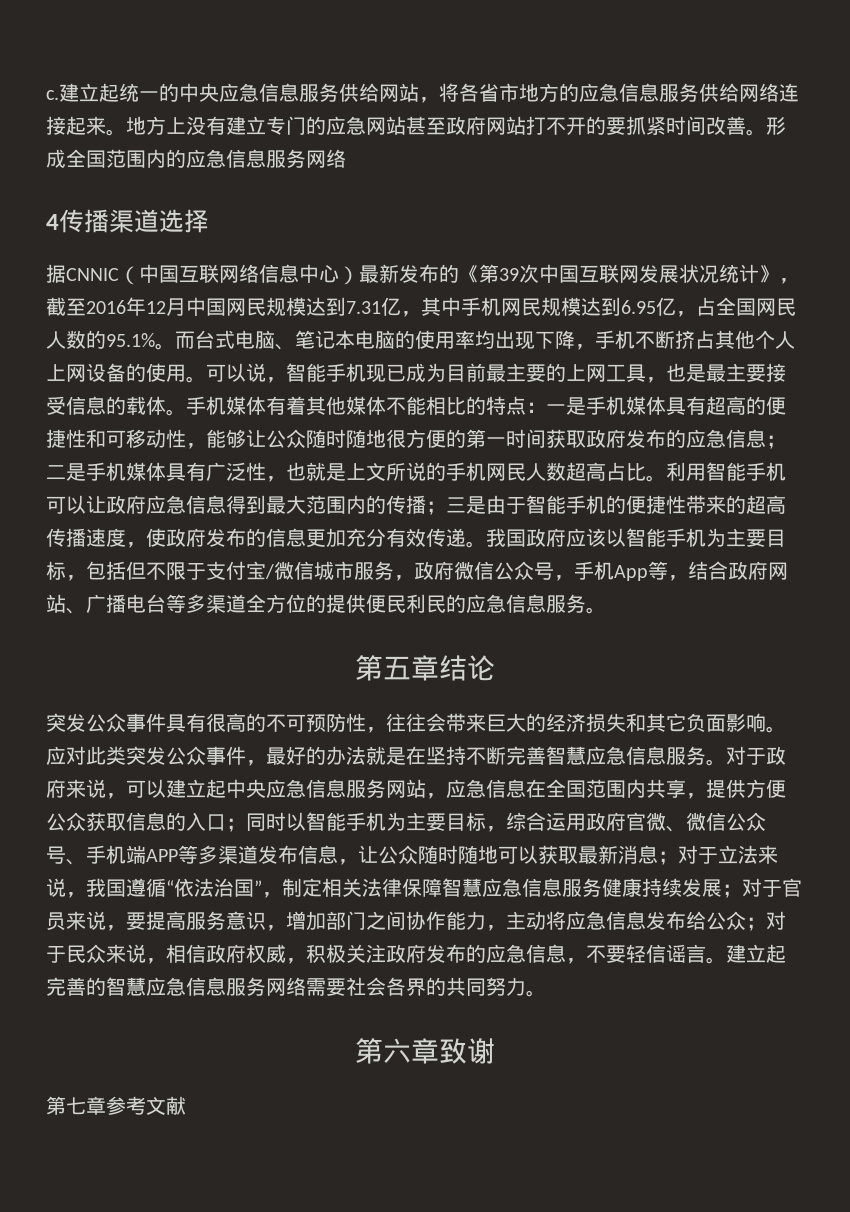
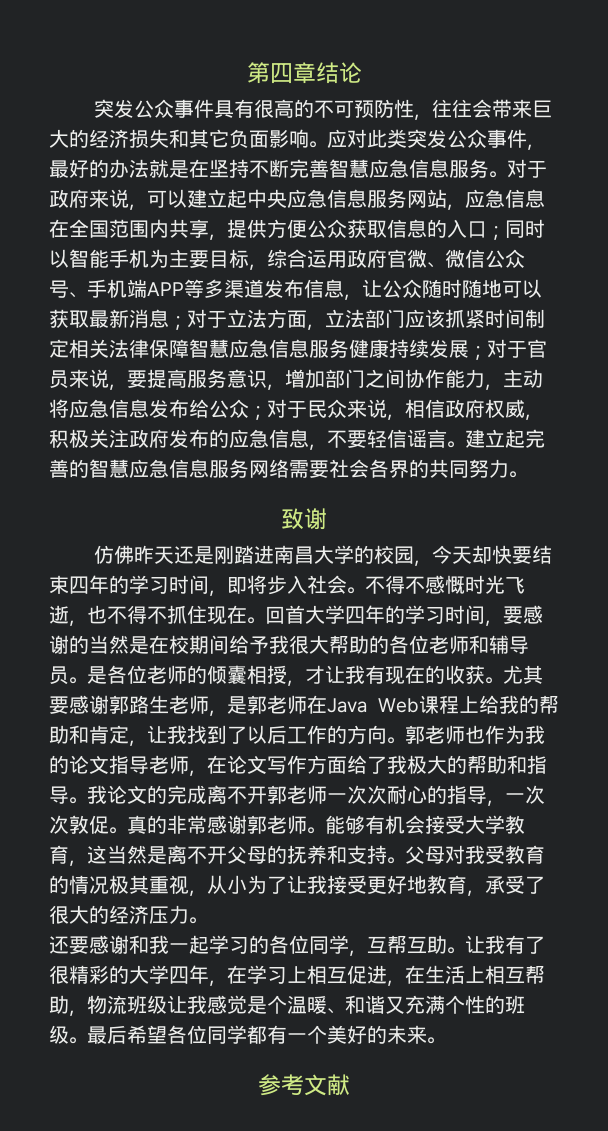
[46,83,799,103] [46,116,786,136] [46,149,346,168] [46,209,209,233] [46,264,799,285] [46,297,796,317] [46,330,795,350] [46,363,786,383] [46,396,786,416] [46,429,786,449] [46,462,786,482] [46,495,786,515] [46,528,786,548] [46,561,788,581] [46,594,606,614] [355,655,411,681] c.建立起统一的中央应急信息服务供给网站，将各省市地方的应急信息服务供给网络连接起来。地方上没有建立专门的应急网站甚至政府网站打不开的要抓紧时间改善。形成全国范围内的应急信息服务网络 // 4传播渠道选择 // 据CNNIC（中国互联网络信息中心）最新发布的《第39次中国互联网发展状况统计》，截至2016年12月中国网民规模达到7.31亿，其中手机网民规模达到6.95亿，占全国网民人数的95.1%。而台式电脑、笔记本电脑的使用率均出现下降，手机不断挤占其他个人上网设备的使用。可以说，智能手机现已成为目前最主要的上网工具，也是最主要接受信息的载体。手机媒体有着其他媒体不能相比的特点：一是手机媒体具有超高的便捷性和可移动性，能够让公众随时随地很方便的第一时间获取政府发布的应急信息；二是手机媒体具有广泛性，也就是上文所说的手机网民人数超高占比。利用智能手机可以让政府应急信息得到最大范围内的传播；三是由于智能手机的便捷性带来的超高传播速度，使政府发布的信息更加充分有效传递。我国政府应该以智能手机为主要目标，包括但不限于支付宝/微信城市服务，政府微信公众号，手机App等，结合政府网站、广播电台等多渠道全方位的提供便民利民的应急信息服务。 // 第五 -> [246,62,293,84] 第四
[758,845,778,864] [46,878,282,898] 来说，我国遵循“依法治国”， -> [267,309,525,330] 方面，立法部门应该抓紧时间
[355,1038,439,1064] 第六章 -> (527, 474) none
[46,1096,106,1115] 第七章 -> [93,545,552,566] [49,575,525,596] [49,605,543,626] [49,635,529,654] [49,665,543,686] [49,695,559,716] [49,725,545,746] [49,755,547,776] [49,785,545,806] [49,815,525,834] [49,845,545,866] [49,875,545,896] [49,905,207,924] [49,935,545,956] [49,965,545,986] [49,995,525,1016] [49,1025,445,1044] 仿佛昨天还是刚踏进南昌大学的校园，今天却快要结束四年的学习时间，即将步入社会。不得不感慨时光飞逝，也不得不抓住现在。回首大学四年的学习时间，要感谢的当然是在校期间给予我很大帮助的各位老师和辅导员。是各位老师的倾囊相授，才让我有现在的收获。尤其要感谢郭路生老师，是郭老师在Java Web课程上给我的帮助和肯定，让我找到了以后工作的方向。郭老师也作为我的论文指导老师，在论文写作方面给了我极大的帮助和指导。我论文的完成离不开郭老师一次次耐心的指导，一次次敦促。真的非常感谢郭老师。能够有机会接受大学教育，这当然是离不开父母的抚养和支持。父母对我受教育的情况极其重视，从小为了让我接受更好地教育，承受了很大的经济压力。 // 还要感谢和我一起学习的各位同学，互帮互助。让我有了很精彩的大学四年，在学习上相互促进，在生活上相互帮助，物流班级让我感觉是个温暖、和谐又充满个性的班级。最后希望各位同学都有一个美好的未来。 //

